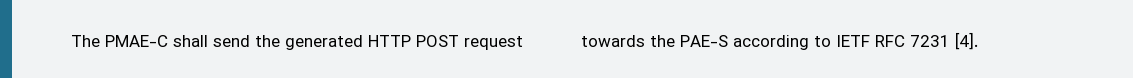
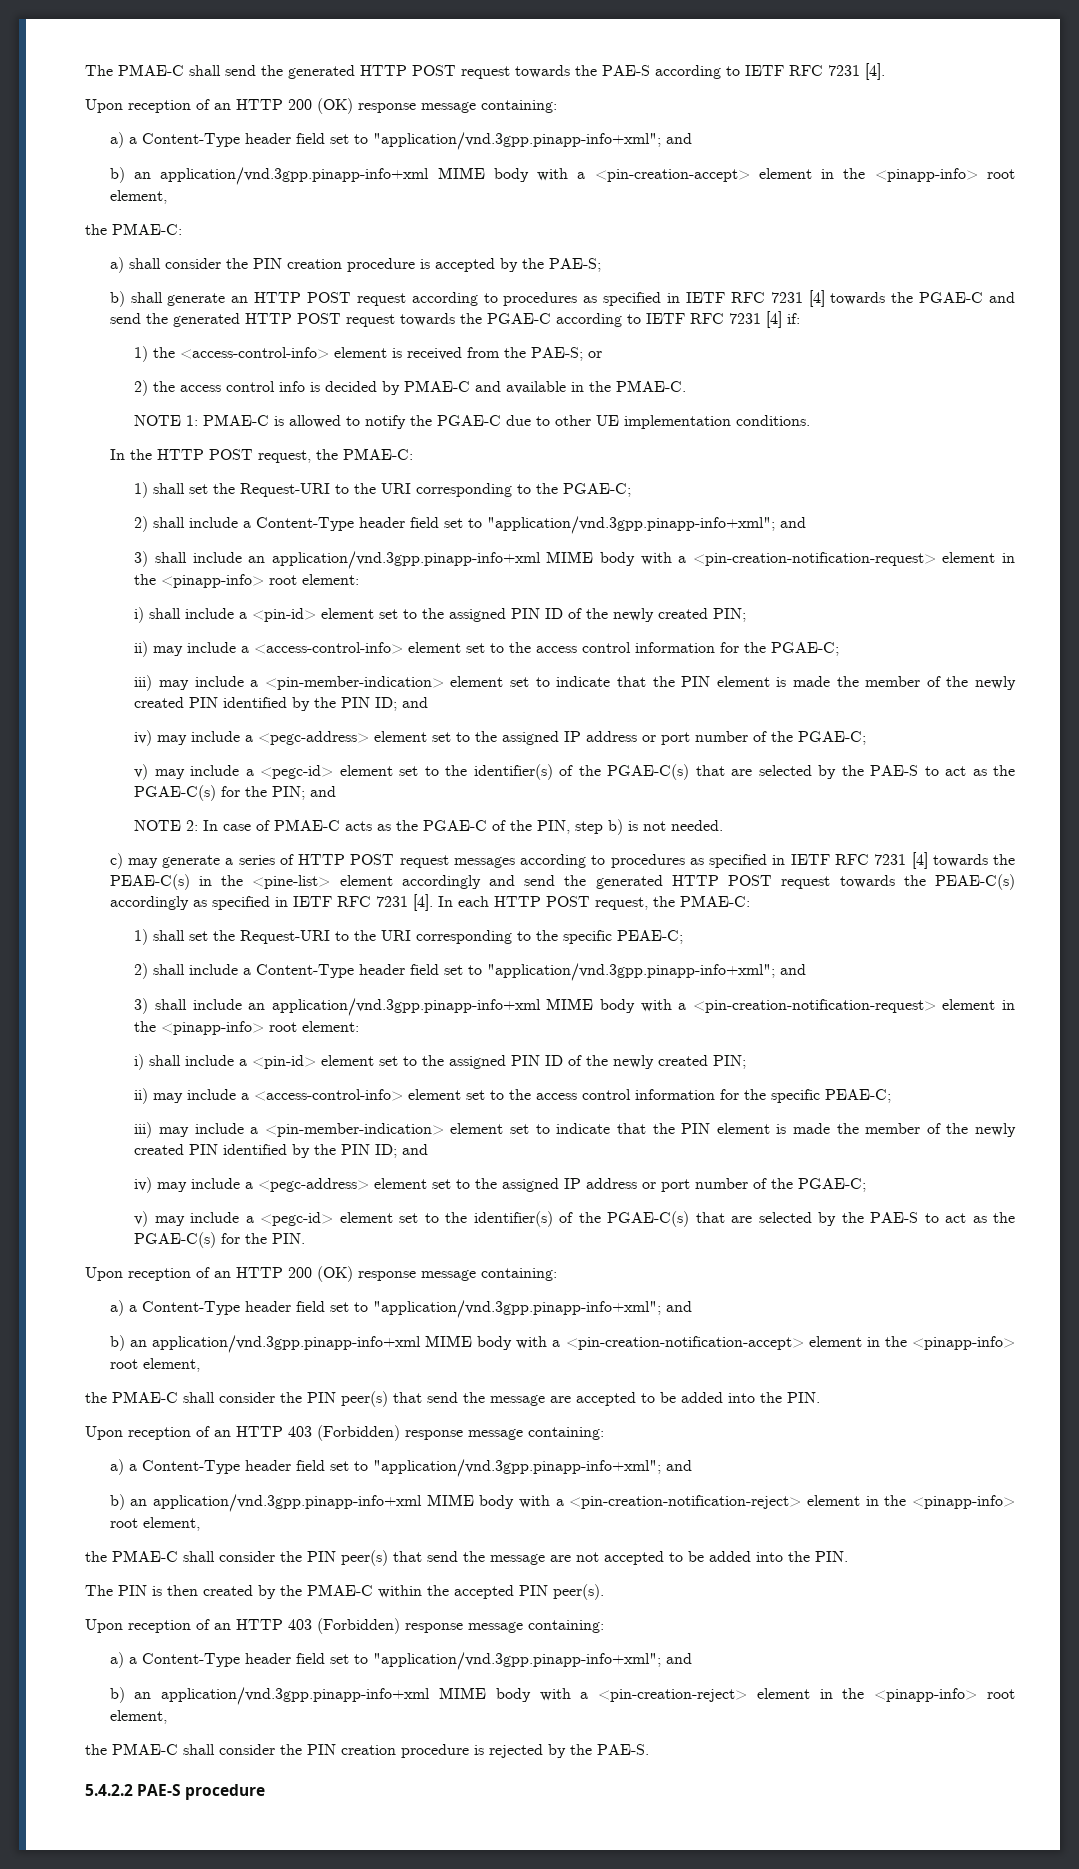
(978, 41) none -> [85,98,557,114] [109,132,692,150] [109,167,1016,185] [109,190,167,204] [85,223,182,235] [109,257,601,273] [109,290,1016,307] [109,311,800,328] [134,346,603,362] [134,380,687,396] [134,414,811,429] [109,448,413,463] [134,482,632,498] [134,516,807,534] [134,551,1015,569] [134,574,360,588] [134,607,747,623] [134,641,840,657] [134,675,1016,691] [134,697,429,711] [134,730,867,746] [134,764,1016,780] [134,785,337,801] [134,819,724,835] [109,852,1015,869] [109,874,1016,890] [109,894,750,911] [134,929,684,945] [134,963,807,981] [134,998,1015,1016] [134,1021,360,1035] [134,1054,747,1070] [134,1088,892,1104] [134,1122,1016,1138] [134,1144,429,1158] [134,1177,867,1193] [134,1211,1016,1227] [134,1232,306,1248] [85,1266,557,1282] [109,1300,692,1318] [109,1335,1015,1353] [109,1358,200,1372] [85,1391,820,1407] [85,1425,604,1441] [109,1459,692,1477] [109,1494,1015,1512] [109,1517,200,1531] [85,1550,848,1566] [85,1584,604,1600] [85,1618,604,1634] [109,1652,692,1670] [109,1687,1016,1705] [109,1710,167,1724] [85,1743,649,1758] [85,1784,266,1800] // Upon reception of an HTTP 200 (OK) response message containing: // a) a Content-Type header field set to "application/vnd.3gpp.pinapp-info+xml"; and // b) an application/vnd.3gpp.pinapp-info+xml MIME body with a <pin-creation-accept> element in the <pinapp-info> root element, // the PMAE-C: // a) shall consider the PIN creation procedure is accepted by the PAE-S; // b) shall generate an HTTP POST request according to procedures as specified in IETF RFC 7231 [4] towards the PGAE-C and send the generated HTTP POST request towards the PGAE-C according to IETF RFC 7231 [4] if: // 1) the <access-control-info> element is received from the PAE-S; or // 2) the access control info is decided by PMAE-C and available in the PMAE-C. // NOTE 1: PMAE-C is allowed to notify the PGAE-C due to other UE implementation conditions. // In the HTTP POST request, the PMAE-C: // 1) shall set the Request-URI to the URI corresponding to the PGAE-C; // 2) shall include a Content-Type header field set to "application/vnd.3gpp.pinapp-info+xml"; and // 3) shall include an application/vnd.3gpp.pinapp-info+xml MIME body with a <pin-creation-notification-request> element in the <pinapp-info> root element: // i) shall include a <pin-id> element set to the assigned PIN ID of the newly created PIN; // ii) may include a <access-control-info> element set to the access control information for the PGAE-C; // iii) may include a <pin-member-indication> element set to indicate that the PIN element is made the member of the newly created PIN identified by the PIN ID; and // iv) may include a <pegc-address> element set to the assigned IP address or port number of the PGAE-C; // v) may include a <pegc-id> element set to the identifier(s) of the PGAE-C(s) that are selected by the PAE-S to act as the PGAE-C(s) for the PIN; and // NOTE 2: In case of PMAE-C acts as the PGAE-C of the PIN, step b) is not needed. // c) may generate a series of HTTP POST request messages according to procedures as specified in IETF RFC 7231 [4] towards the PEAE-C(s) in the <pine-list> element accordingly and send the generated HTTP POST request towards the PEAE-C(s) accordingly as specified in IETF RFC 7231 [4]. In each HTTP POST request, the PMAE-C: // 1) shall set the Request-URI to the URI corresponding to the specific PEAE-C; // 2) shall include a Content-Type header field set to "application/vnd.3gpp.pinapp-info+xml"; and // 3) shall include an application/vnd.3gpp.pinapp-info+xml MIME body with a <pin-creation-notification-request> element in the <pinapp-info> root element: // i) shall include a <pin-id> element set to the assigned PIN ID of the newly created PIN; // ii) may include a <access-control-info> element set to the access control information for the specific PEAE-C; // iii) may include a <pin-member-indication> element set to indicate that the PIN element is made the member of the newly created PIN identified by the PIN ID; and // iv) may include a <pegc-address> element set to the assigned IP address or port number of the PGAE-C; // v) may include a <pegc-id> element set to the identifier(s) of the PGAE-C(s) that are selected by the PAE-S to act as the PGAE-C(s) for the PIN. // Upon reception of an HTTP 200 (OK) response message containing: // a) a Content-Type header field set to "application/vnd.3gpp.pinapp-info+xml"; and // b) an application/vnd.3gpp.pinapp-info+xml MIME body with a <pin-creation-notification-accept> element in the <pinapp-info> root element, // the PMAE-C shall consider the PIN peer(s) that send the message are accepted to be added into the PIN. // Upon reception of an HTTP 403 (Forbidden) response message containing: // a) a Content-Type header field set to "application/vnd.3gpp.pinapp-info+xml"; and // b) an application/vnd.3gpp.pinapp-info+xml MIME body with a <pin-creation-notification-reject> element in the <pinapp-info> root element, // the PMAE-C shall consider the PIN peer(s) that send the message are not accepted to be added into the PIN. // The PIN is then created by the PMAE-C within the accepted PIN peer(s). // Upon reception of an HTTP 403 (Forbidden) response message containing: // a) a Content-Type header field set to "application/vnd.3gpp.pinapp-info+xml"; and // b) an application/vnd.3gpp.pinapp-info+xml MIME body with a <pin-creation-reject> element in the <pinapp-info> root element, // the PMAE-C shall consider the PIN creation procedure is rejected by the PAE-S. // 5.4.2.2 PAE-S procedure

